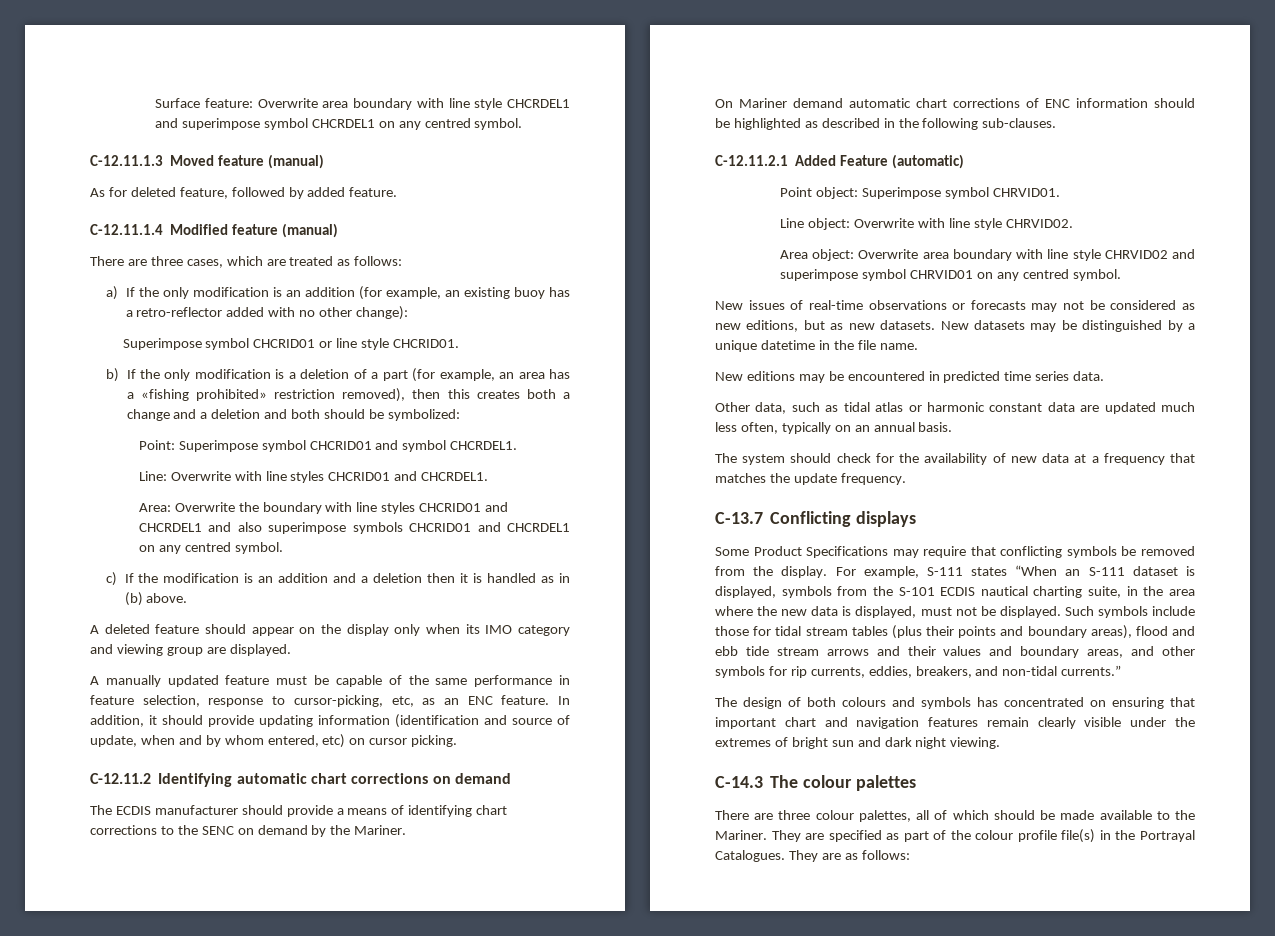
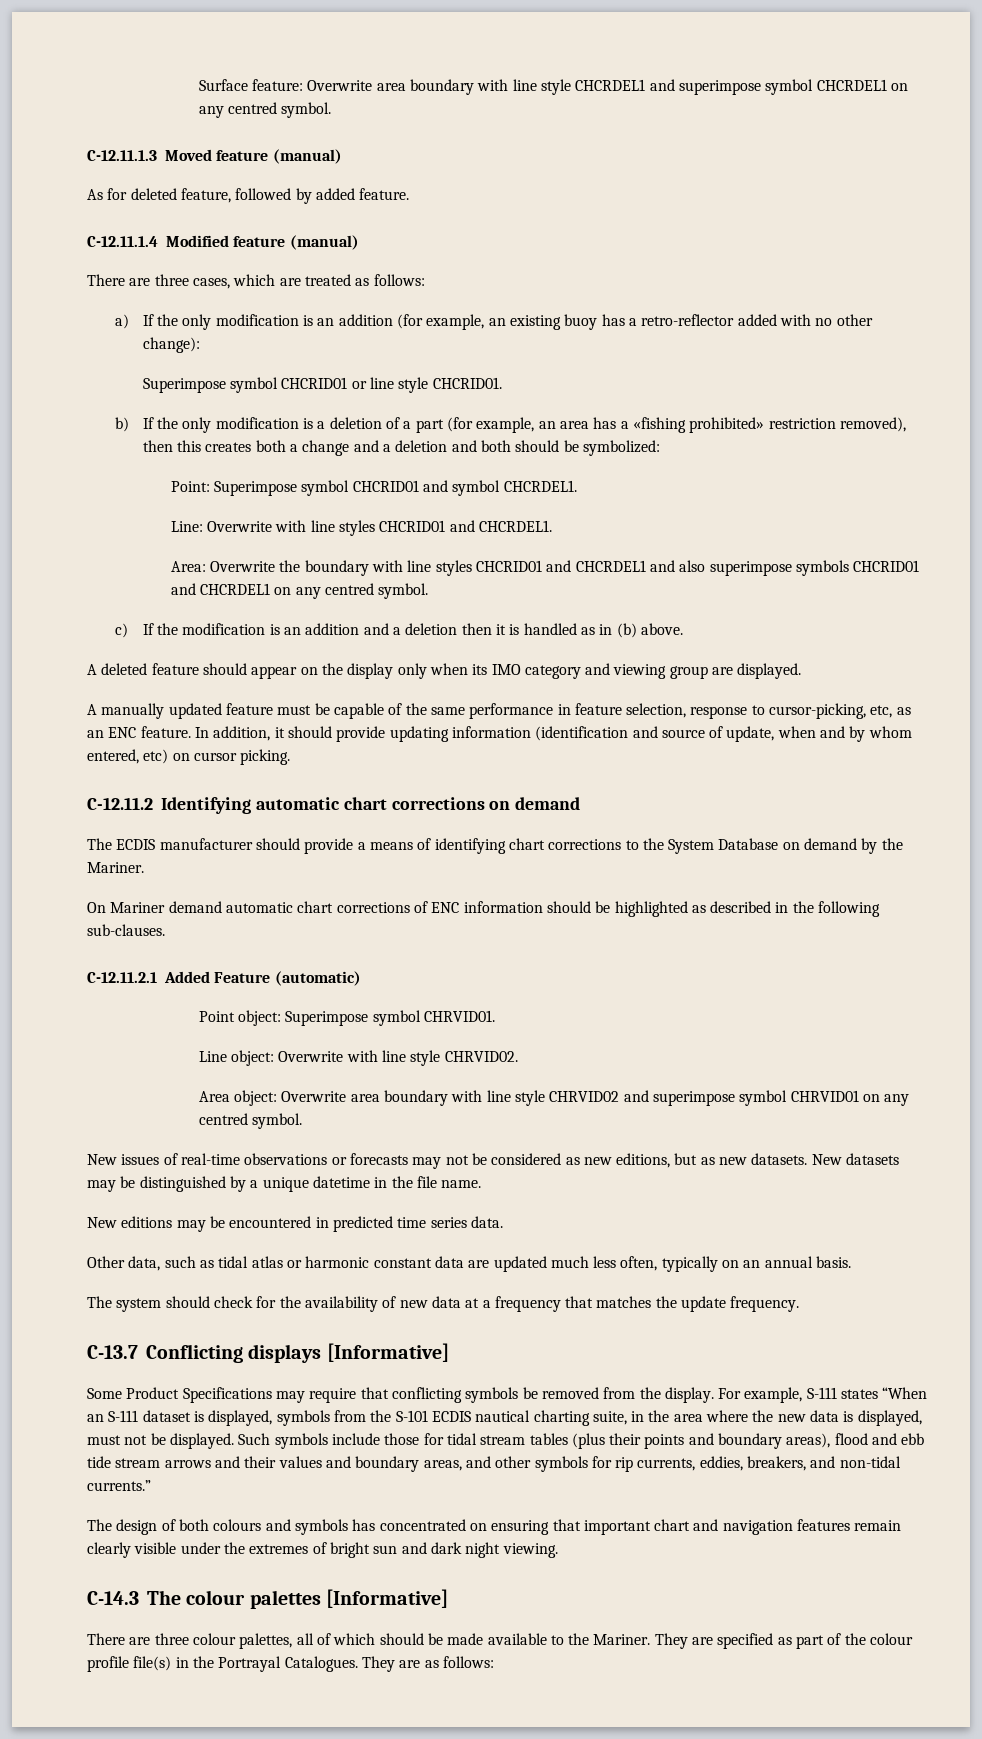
[201,826,234,835] SENC -> [668,838,779,854] System Database
(917, 519) none -> [326,1343,449,1362] [Informative]
(916, 783) none -> [326,1589,449,1608] [Informative]

